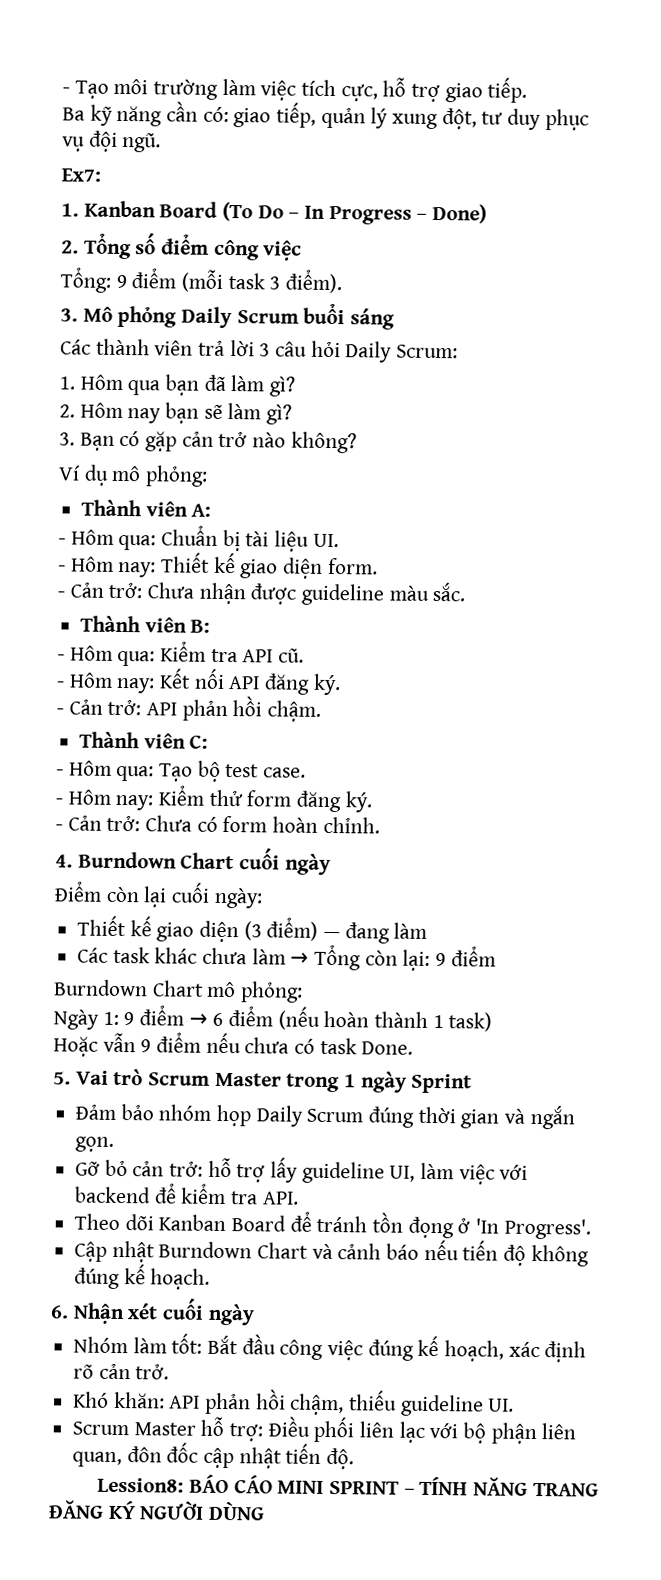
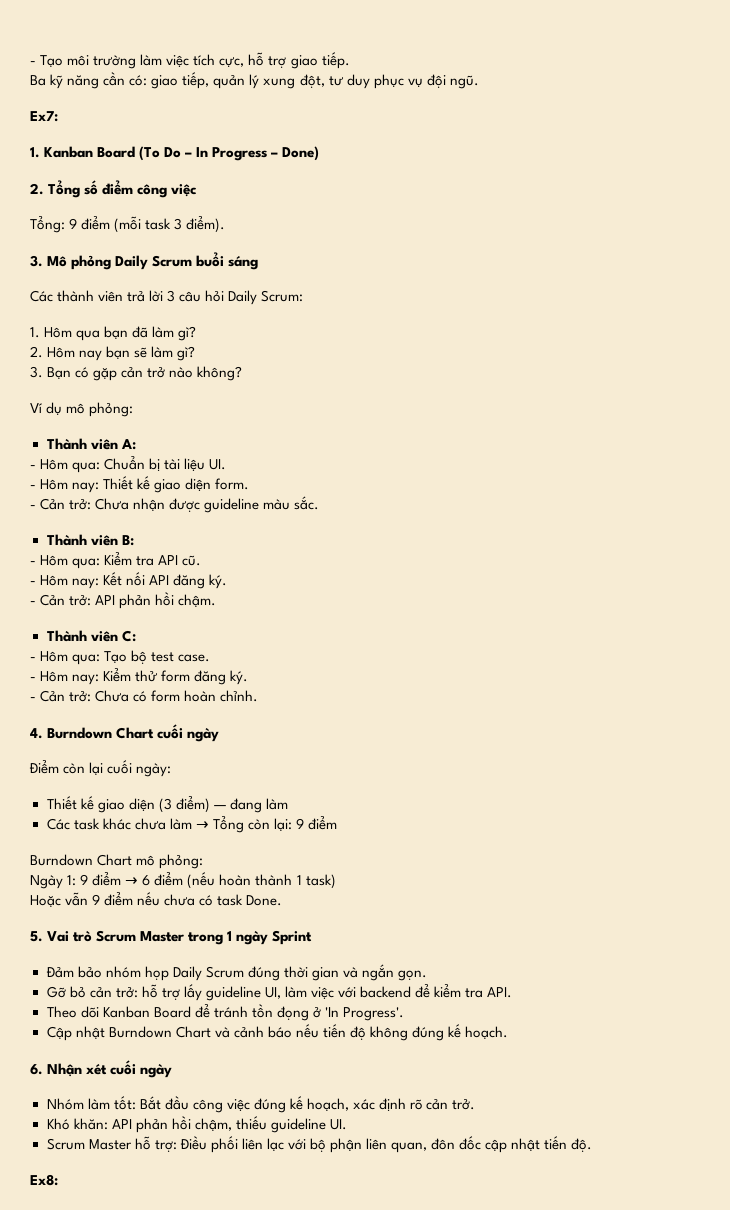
[97,1473,599,1497] [48,1499,266,1521] Lession8: BÁO CÁO MINI SPRINT – TÍNH NĂNG TRANG ĐĂNG KÝ NGƯỜI DÙNG -> [30,1174,58,1186] Ex8:

